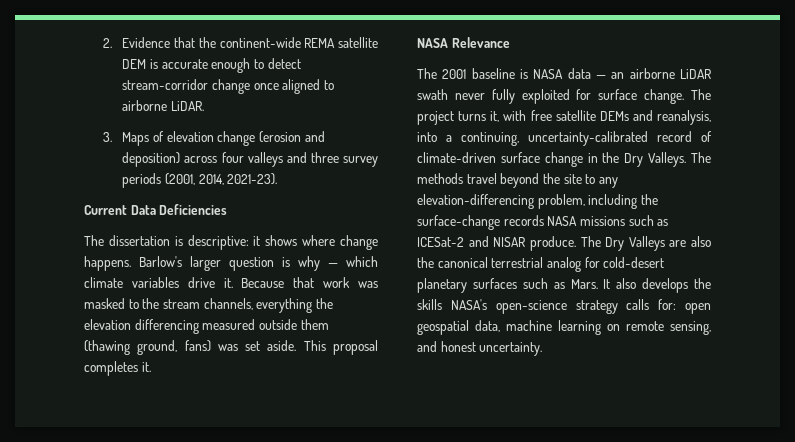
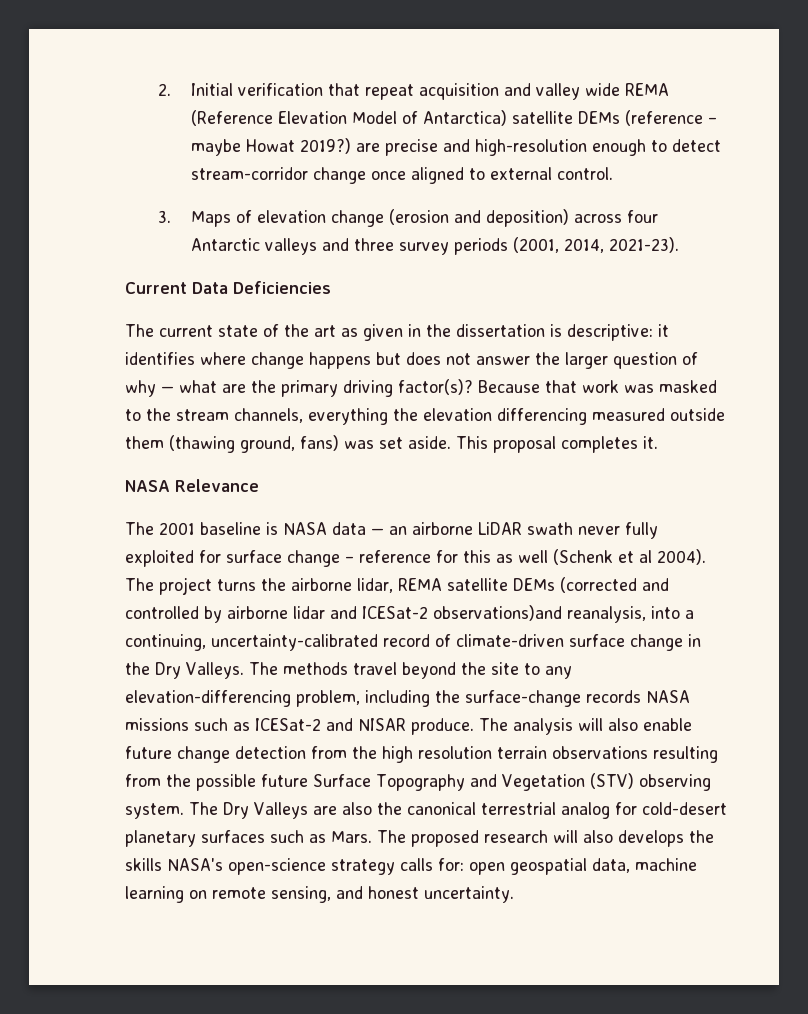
[122,37,378,48] [122,59,208,69] Evidence that the continent-wide REMA satellite DEM is accurate -> [190,83,669,100] [190,110,717,126] [190,138,587,156] Initial verification that repeat acquisition and valley wide REMA (Reference Elevation Model of Antarctica) satellite DEMs (reference – maybe Howat 2019?) are precise and high-resolution
[122,100,205,111] airborne LiDAR. -> [489,167,613,180] external control.
(244, 157) none -> [190,238,260,251] Antarctic
(104, 240) none -> [159,324,451,341] current state of the art as given in the
[265,235,298,246] shows -> [125,352,195,365] identifies
[84,256,182,271] happens. Barlow's -> [309,352,560,369] happens but does not answer the
[282,257,290,267] is -> [682,352,698,365] of
[346,256,378,267] [84,277,233,288] which climate variables drive it. -> [179,379,473,397] what are the primary driving factor(s)?
[644,89,711,104] [417,110,653,125] change. The project turns it, with free satellite DEMs and -> [287,549,706,567] [125,577,669,595] [125,605,562,623] change – reference for this as well (Schenk et al 2004). The project turns the airborne lidar, REMA satellite DEMs (corrected and controlled by airborne lidar and ICESat-2 observations)and
(601, 241) none -> [513,718,692,735] [125,746,718,763] [125,773,711,791] [125,802,218,819] analysis will also enable future change detection from the high resolution terrain observations resulting from the possible future Surface Topography and Vegetation (STV) observing system. The
[603,279,611,289] It -> [377,830,578,847] The proposed research will

